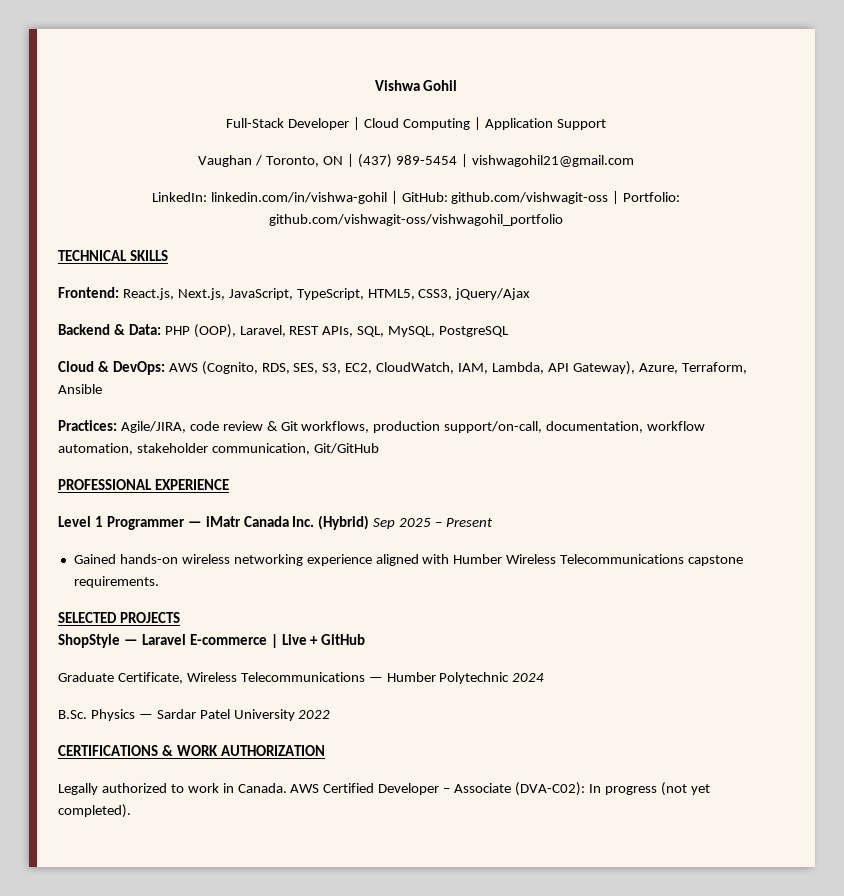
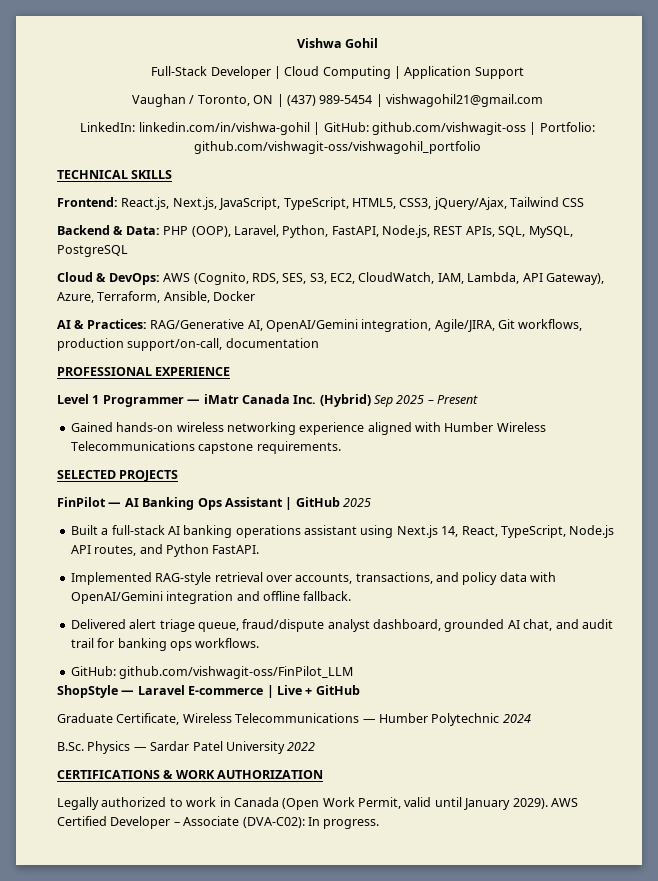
[455,288,531,300] jQuery/Ajax -> [433,197,585,210] jQuery/Ajax, Tailwind CSS
(286, 331) none -> [282,225,430,238] Python, FastAPI, Node.js,
[58,384,102,394] [58,420,706,433] [58,443,379,455] Ansible // Practices: Agile/JIRA, code review & Git workflows, production support/on-call, documentation, workflow automation, stakeholder communication, Git/GitHub -> [163,291,256,303] [57,319,583,332] [57,338,319,351] Ansible, Docker // AI & Practices: RAG/Generative AI, OpenAI/Gemini integration, Agile/JIRA, Git workflows, production support/on-call, documentation
(180, 617) none -> [57,497,371,510] [70,525,615,538] [70,544,260,557] [70,572,557,585] [70,591,352,604] [70,619,613,632] [70,638,260,651] [70,666,354,679] // FinPilot — AI Banking Ops Assistant | GitHub 2025 // Built a full-stack AI banking operations assistant using Next.js 14, React, TypeScript, Node.js API routes, and Python FastAPI. // Implemented RAG-style retrieval over accounts, transactions, and policy data with OpenAI/Gemini integration and offline fallback. // Delivered alert triage queue, fraud/dispute analyst dashboard, grounded AI chat, and audit trail for banking ops workflows. // GitHub: github.com/vishwagit-oss/FinPilot_LLM
[237,783,287,793] Canada. -> [233,797,548,810] Canada (Open Work Permit, valid until January 2029).
[604,782,710,796] [58,804,131,818] progress (not yet completed). -> [323,819,380,829] progress.

